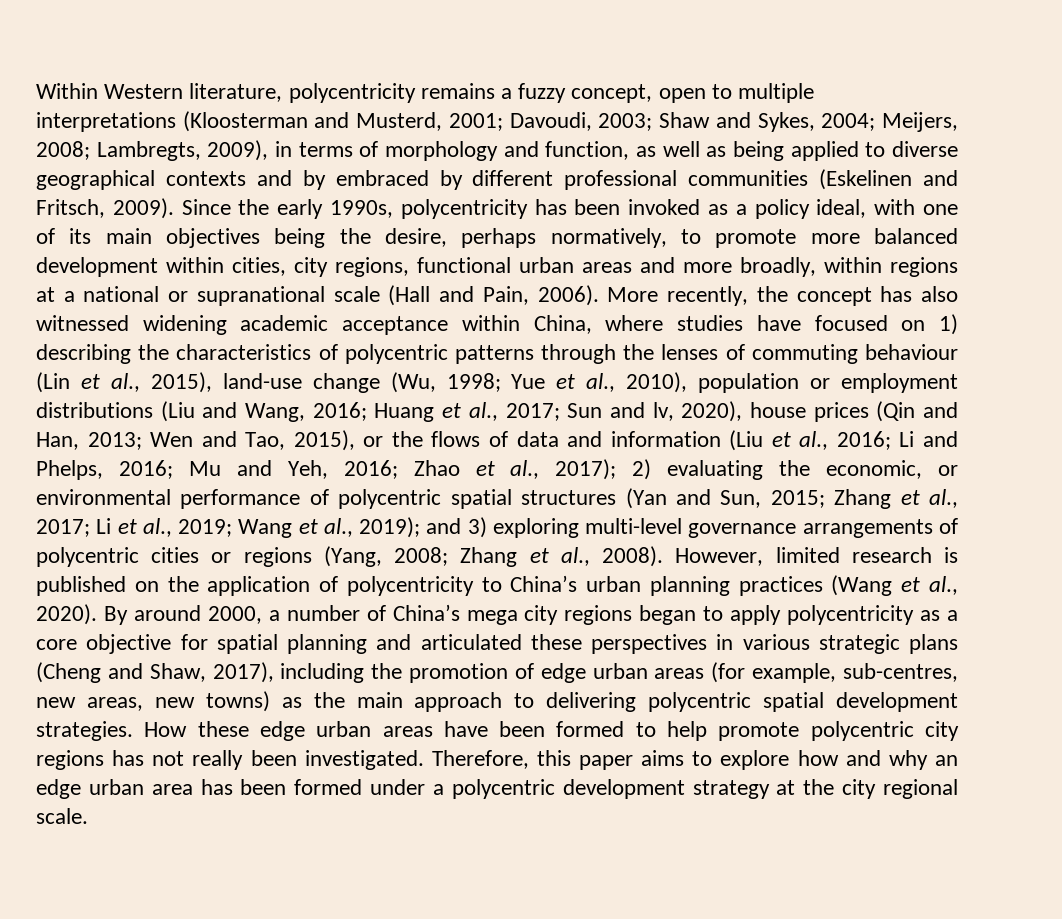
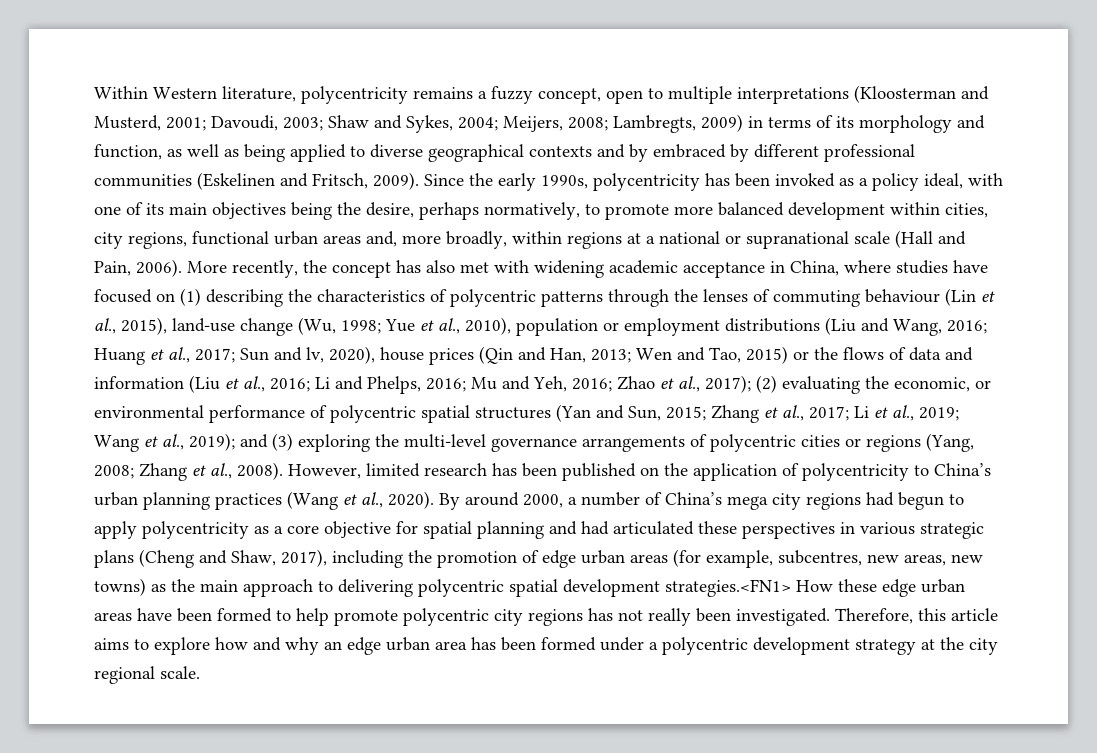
[207,140,269,161] 2009), -> [701,114,743,132] 2009)
(379, 149) none -> [836,116,854,128] its
[640,257,675,273] and -> [366,231,397,247] and,
[36,315,129,331] witnessed -> [460,260,529,273] met with
[461,315,520,331] within -> [770,261,785,273] in
[939,314,959,335] 1) -> [180,288,201,306] (1)
[293,430,355,451] 2015), -> [746,346,788,364] 2015)
[632,459,652,480] 2) -> [756,375,777,393] (2)
[467,517,579,538] 3) exploring -> [272,433,399,452] (3) exploring the
[944,547,959,563] is -> [492,463,557,477] has been
[639,605,697,625] began -> [866,492,944,510] had begun
(412, 642) none -> [581,521,609,535] had
[842,663,958,682] sub-centres, -> [778,550,862,566] subcentres,
[36,721,133,741] strategies. -> [665,579,791,597] strategies.<FN1>
[579,755,634,770] paper -> [951,608,998,621] article

